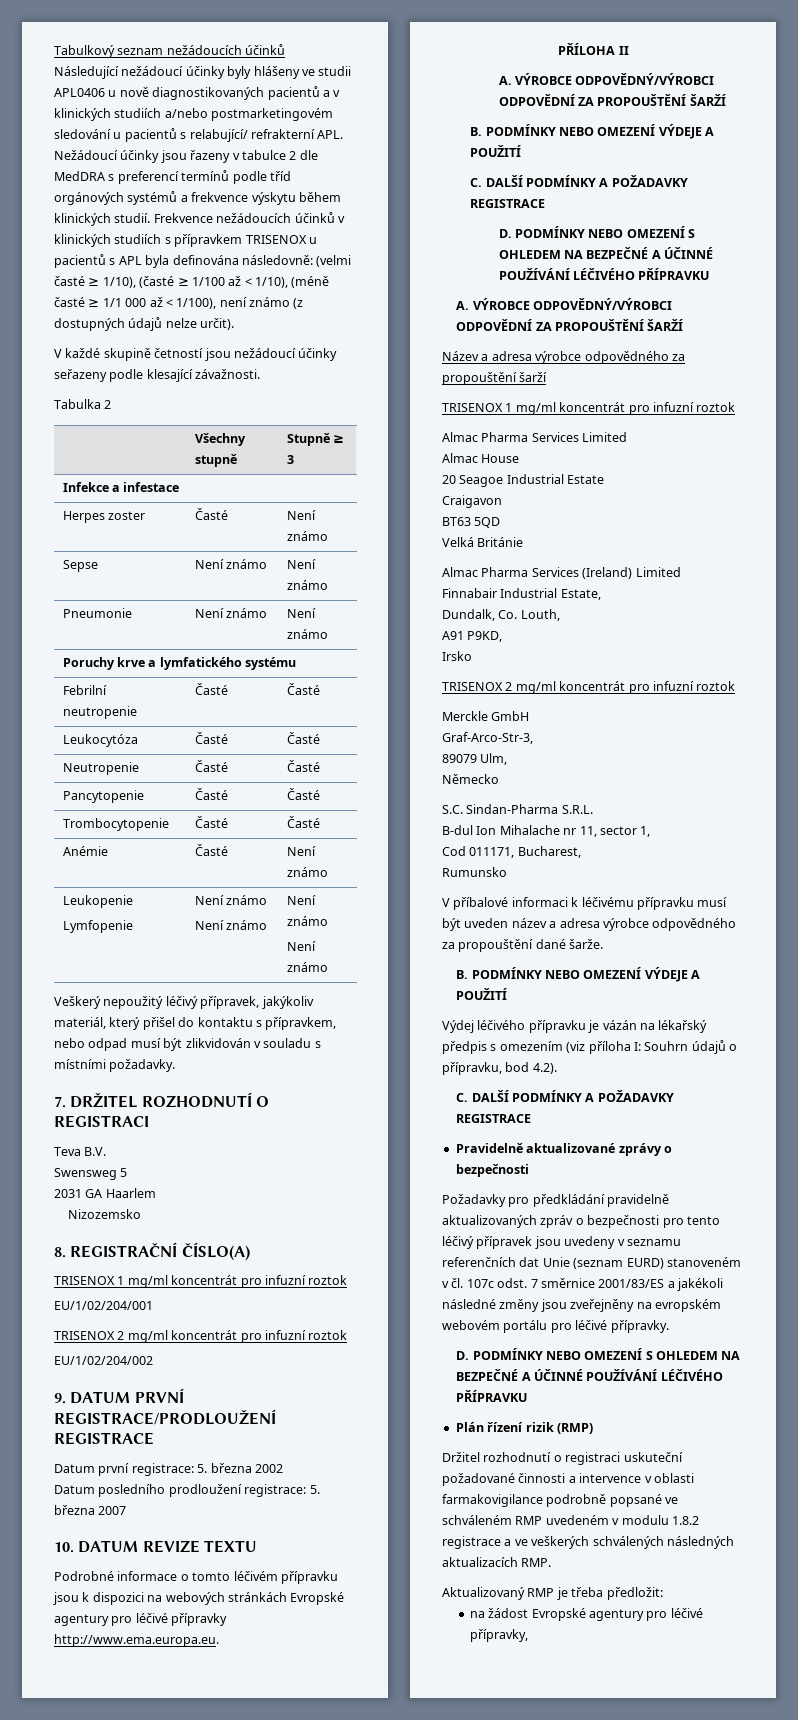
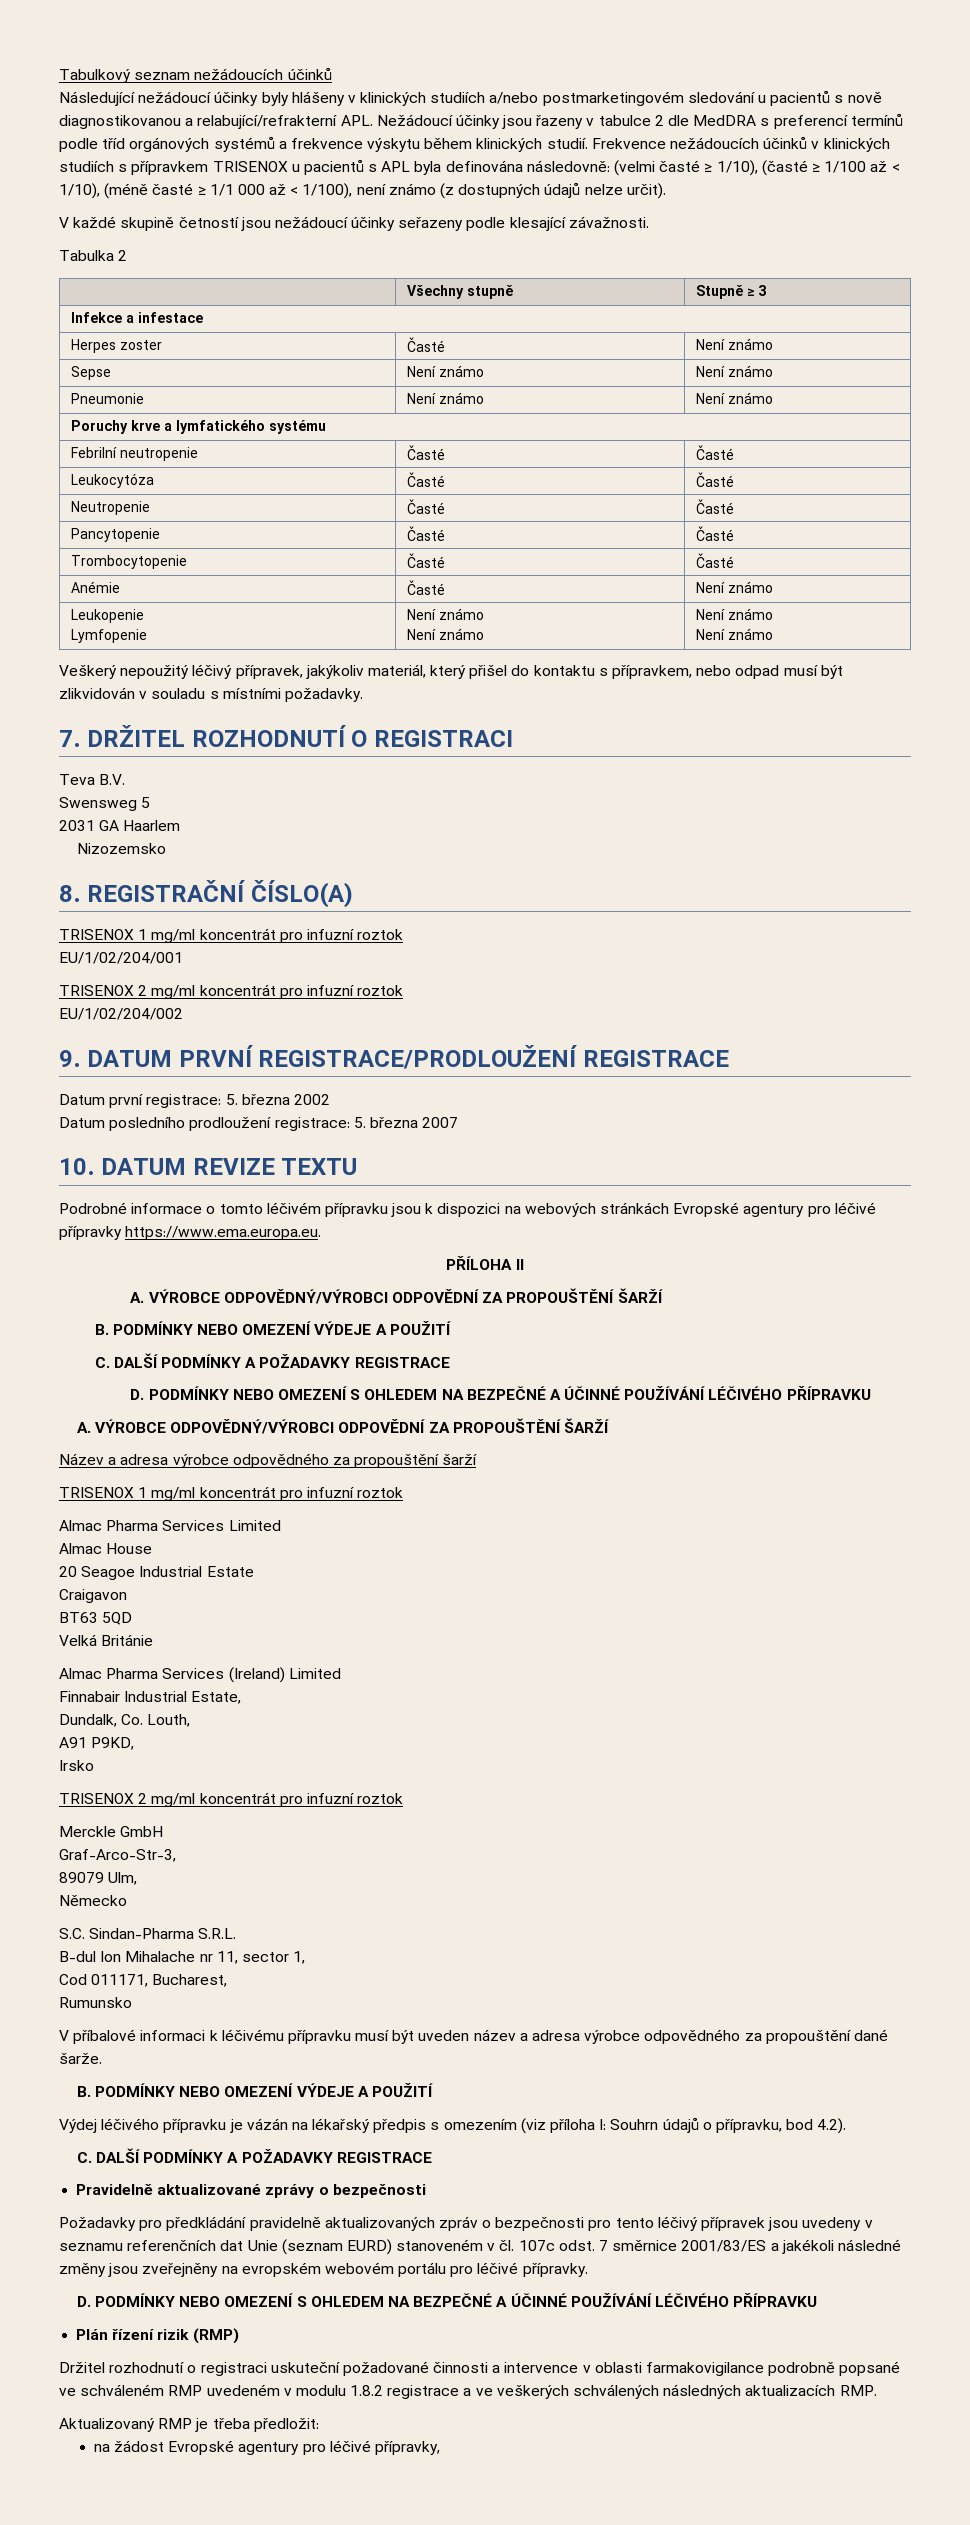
[301,66,352,76] [54,86,330,100] ve studii APL0406 u nově diagnostikovaných pacientů a -> (345, 98) none
[189,129,315,142] relabující/ refrakterní -> [847,92,882,103] [59,115,338,129] nově diagnostikovanou a relabující/refrakterní
[54,1634,219,1647] http://www.ema.europa.eu. -> [125,1226,322,1240] https://www.ema.europa.eu.

